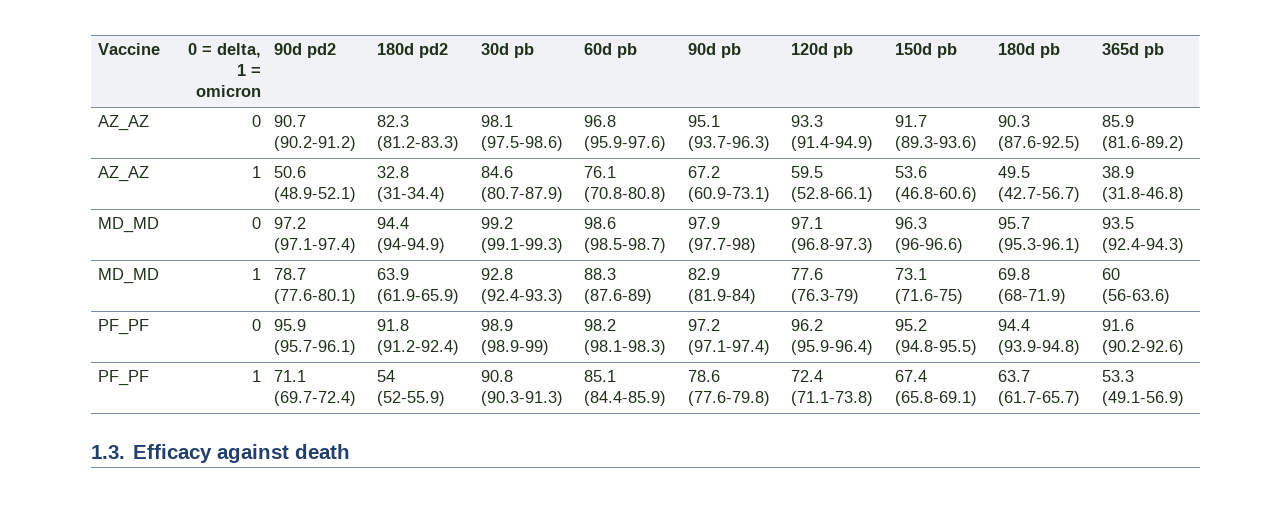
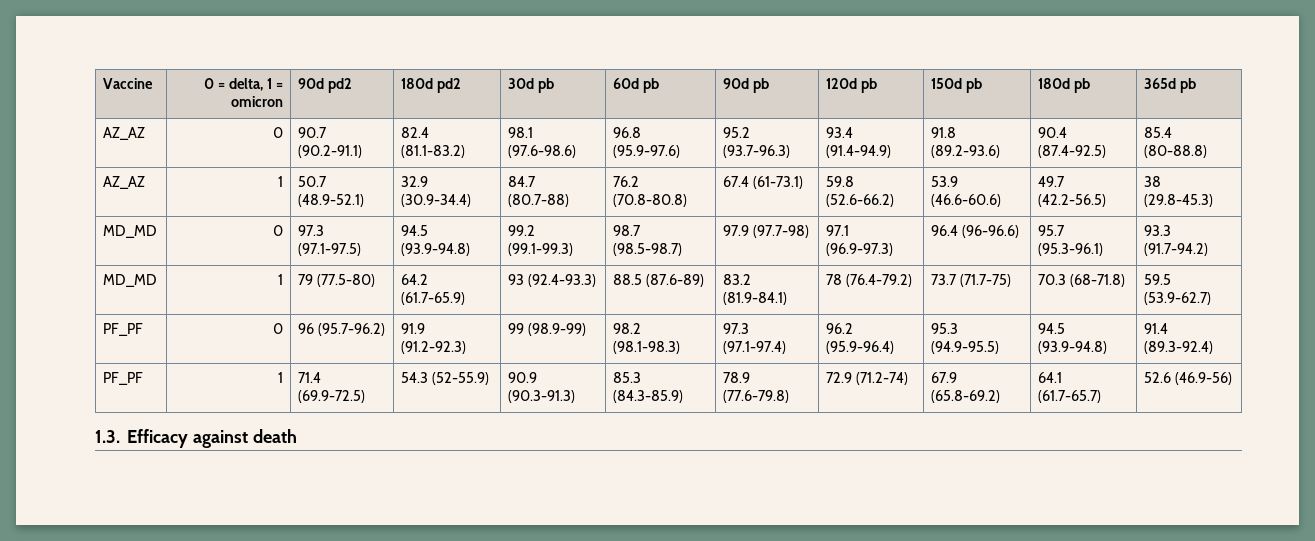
[274,136,357,151] [377,115,410,127] [377,136,460,151] (90.2-91.2) | 82.3 (81.2-83.3) -> [298,145,363,158] [401,127,430,138] [401,145,466,158] (90.2-91.1) | 82.4 (81.1-83.2)
[481,136,564,151] (97.5-98.6) -> [508,145,577,158] (97.6-98.6)
[688,115,721,127] 95.1 -> [723,127,751,138] 95.2
[791,115,824,127] 93.3 -> [826,127,854,138] 93.4
[895,115,928,127] [895,136,978,151] [998,115,1031,127] [998,136,1081,151] [1102,115,1135,127] [1102,136,1185,151] 91.7 (89.3-93.6) | 90.3 (87.6-92.5) | 85.9 (81.6-89.2) -> [931,127,957,138] [931,145,1001,158] [1038,127,1068,138] [1038,145,1107,158] [1144,127,1173,138] [1144,145,1208,158] 91.8 (89.2-93.6) | 90.4 (87.4-92.5) | 85.4 (80-88.8)
[274,166,307,178] 50.6 -> [298,176,328,187] 50.7
[377,166,410,178] [377,187,446,202] [481,166,514,178] [481,187,564,202] [584,166,617,178] [584,187,667,202] [688,166,721,178] [688,187,771,202] [791,166,824,178] [791,187,874,202] [895,166,928,178] [895,187,978,202] [998,166,1031,178] [998,187,1081,202] [1102,166,1135,178] [1102,187,1185,202] [98,217,160,233] [251,217,261,229] [274,217,307,229] [274,238,357,253] [377,217,410,229] [377,238,446,253] 32.8 (31-34.4) | 84.6 (80.7-87.9) | 76.1 (70.8-80.8) | 67.2 (60.9-73.1) | 59.5 (52.8-66.1) | 53.6 (46.8-60.6) | 49.5 (42.7-56.7) | 38.9 (31.8-46.8) // MD_MD | 0 | 97.2 (97.1-97.4) | 94.4 (94-94.9) -> [401,176,429,187] [401,194,472,207] [508,176,537,187] [508,194,570,207] [613,176,640,187] [613,194,688,207] [723,176,803,189] [826,176,855,187] [826,194,895,207] [931,176,959,187] [931,194,1002,207] [1038,176,1066,187] [1038,194,1107,207] [1144,176,1162,187] [1144,194,1214,207] [103,225,158,238] [272,225,283,236] [298,225,325,236] [298,243,362,256] [401,225,429,236] [401,243,471,256] 32.9 (30.9-34.4) | 84.7 (80.7-88) | 76.2 (70.8-80.8) | 67.4 (61-73.1) | 59.8 (52.6-66.2) | 53.9 (46.6-60.6) | 49.7 (42.2-56.5) | 38 (29.8-45.3) // MD_MD | 0 | 97.3 (97.1-97.5) | 94.5 (93.9-94.8)
[584,217,617,229] 98.6 -> [613,225,642,236] 98.7
[791,238,874,253] [895,217,928,229] (96.8-97.3) | 96.3 -> [826,243,894,256] [931,225,959,236] (96.9-97.3) | 96.4
[1102,217,1135,229] [1102,238,1185,253] 93.5 (92.4-94.3) -> [1144,225,1172,236] [1144,243,1209,256] 93.3 (91.7-94.2)
[274,268,307,280] [274,289,357,304] [377,268,410,280] [377,289,460,304] [481,268,514,280] 78.7 (77.6-80.1) | 63.9 (61.9-65.9) | 92.8 -> [298,274,375,287] [401,274,429,285] [401,292,466,305] [508,274,525,285] 79 (77.5-80) | 64.2 (61.7-65.9) | 93
[584,268,617,280] 88.3 -> [613,274,643,285] 88.5
[688,268,721,280] [688,289,757,304] [791,268,824,280] [791,289,860,304] [895,268,928,280] [895,289,964,304] [998,268,1031,280] [998,289,1067,304] [1102,268,1121,280] [1102,289,1171,304] [98,319,150,335] [251,319,261,331] [274,319,307,331] [274,340,357,355] [377,319,410,331] [377,340,460,355] [481,319,514,331] 82.9 (81.9-84) | 77.6 (76.3-79) | 73.1 (71.6-75) | 69.8 (68-71.9) | 60 (56-63.6) // PF_PF | 0 | 95.9 (95.7-96.1) | 91.8 (91.2-92.4) | 98.9 -> [723,274,752,285] [723,292,788,305] [826,274,912,287] [931,274,1011,287] [1038,274,1125,287] [1144,274,1172,285] [1144,292,1212,305] [103,323,144,336] [272,323,283,334] [298,323,385,336] [401,323,426,334] [401,341,467,354] [508,323,525,334] 83.2 (81.9-84.1) | 78 (76.4-79.2) | 73.7 (71.7-75) | 70.3 (68-71.8) | 59.5 (53.9-62.7) // PF_PF | 0 | 96 (95.7-96.2) | 91.9 (91.2-92.3) | 99
[688,319,721,331] 97.2 -> [723,323,750,334] 97.3
[895,319,928,331] [895,340,978,355] [998,319,1031,331] [998,340,1081,355] [1102,319,1135,331] [1102,340,1185,355] 95.2 (94.8-95.5) | 94.4 (93.9-94.8) | 91.6 (90.2-92.6) -> [931,323,959,334] [931,341,1000,354] [1038,323,1066,334] [1038,341,1108,354] [1144,323,1169,334] [1144,341,1214,354] 95.3 (94.9-95.5) | 94.5 (93.9-94.8) | 91.4 (89.3-92.4)
[274,370,307,382] [274,391,357,406] [377,370,396,382] 71.1 (69.7-72.4) | 54 -> [298,372,322,383] [298,390,366,403] [401,372,429,383] 71.4 (69.9-72.5) | 54.3
[481,370,514,382] 90.8 -> [508,372,538,383] 90.9
[584,370,617,382] [584,391,667,406] [688,370,721,382] [688,391,771,406] [791,370,824,382] [791,391,874,406] [895,370,928,382] [895,391,978,406] [998,370,1031,382] 85.1 (84.4-85.9) | 78.6 (77.6-79.8) | 72.4 (71.1-73.8) | 67.4 (65.8-69.1) | 63.7 -> [613,372,642,383] [613,390,684,403] [723,372,751,383] [723,390,790,403] [826,372,908,385] [931,372,958,383] [931,390,1001,403] [1038,372,1063,383] 85.3 (84.3-85.9) | 78.9 (77.6-79.8) | 72.9 (71.2-74) | 67.9 (65.8-69.2) | 64.1
[1102,370,1135,382] [1102,391,1185,406] 53.3 (49.1-56.9) -> [1144,372,1232,385] 52.6 (46.9-56)

